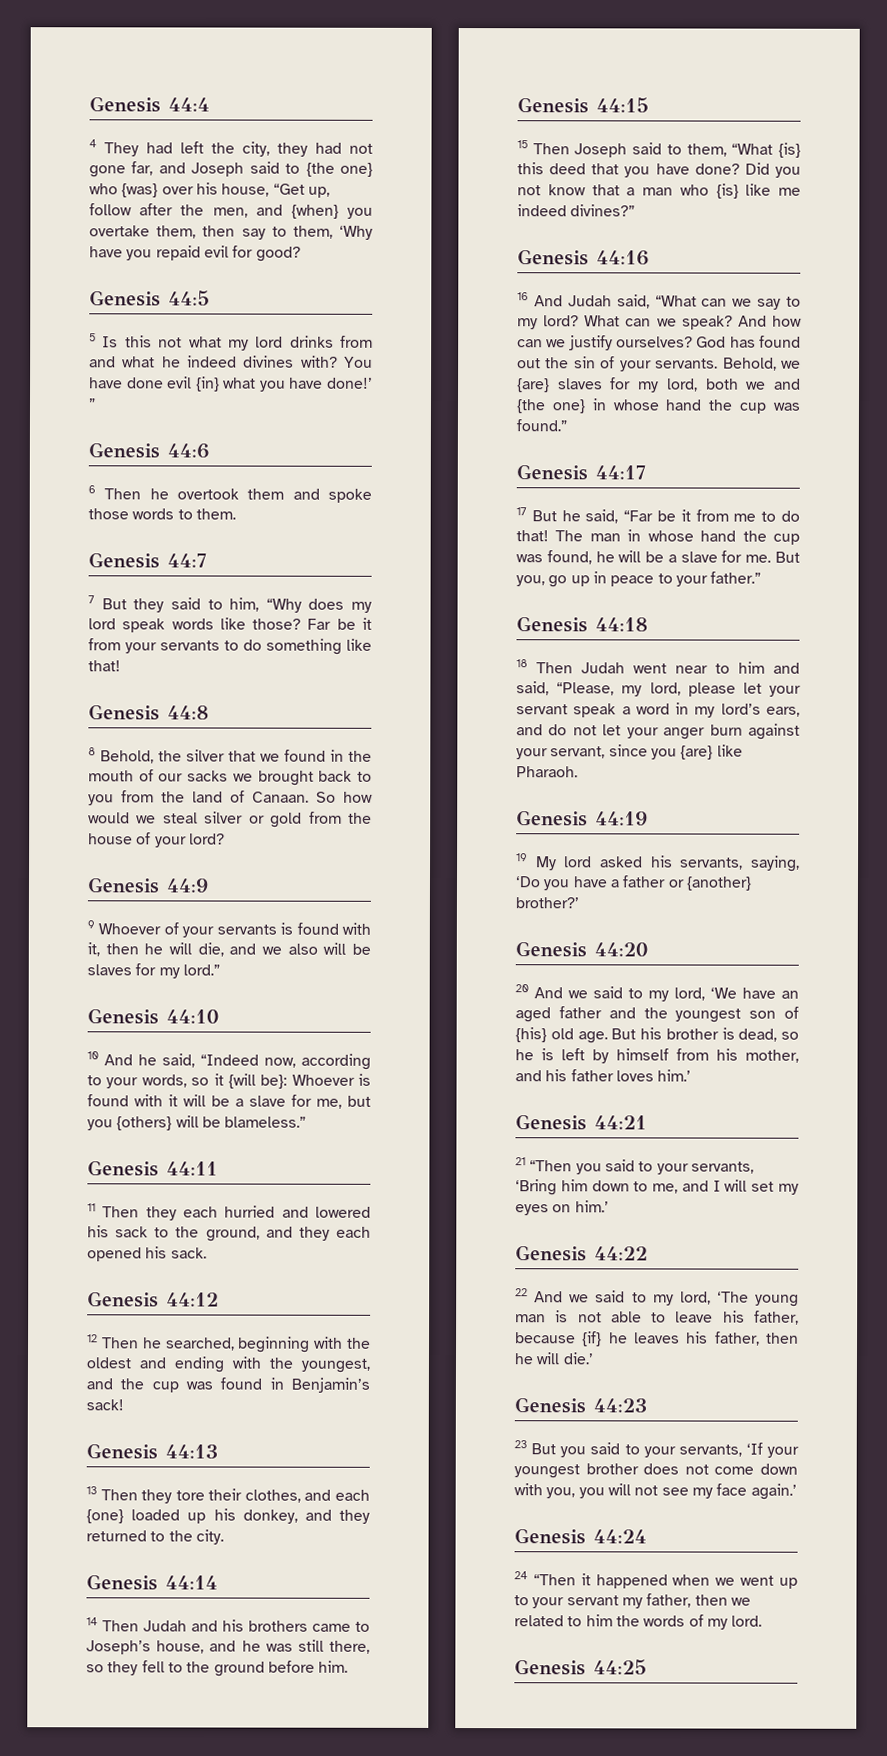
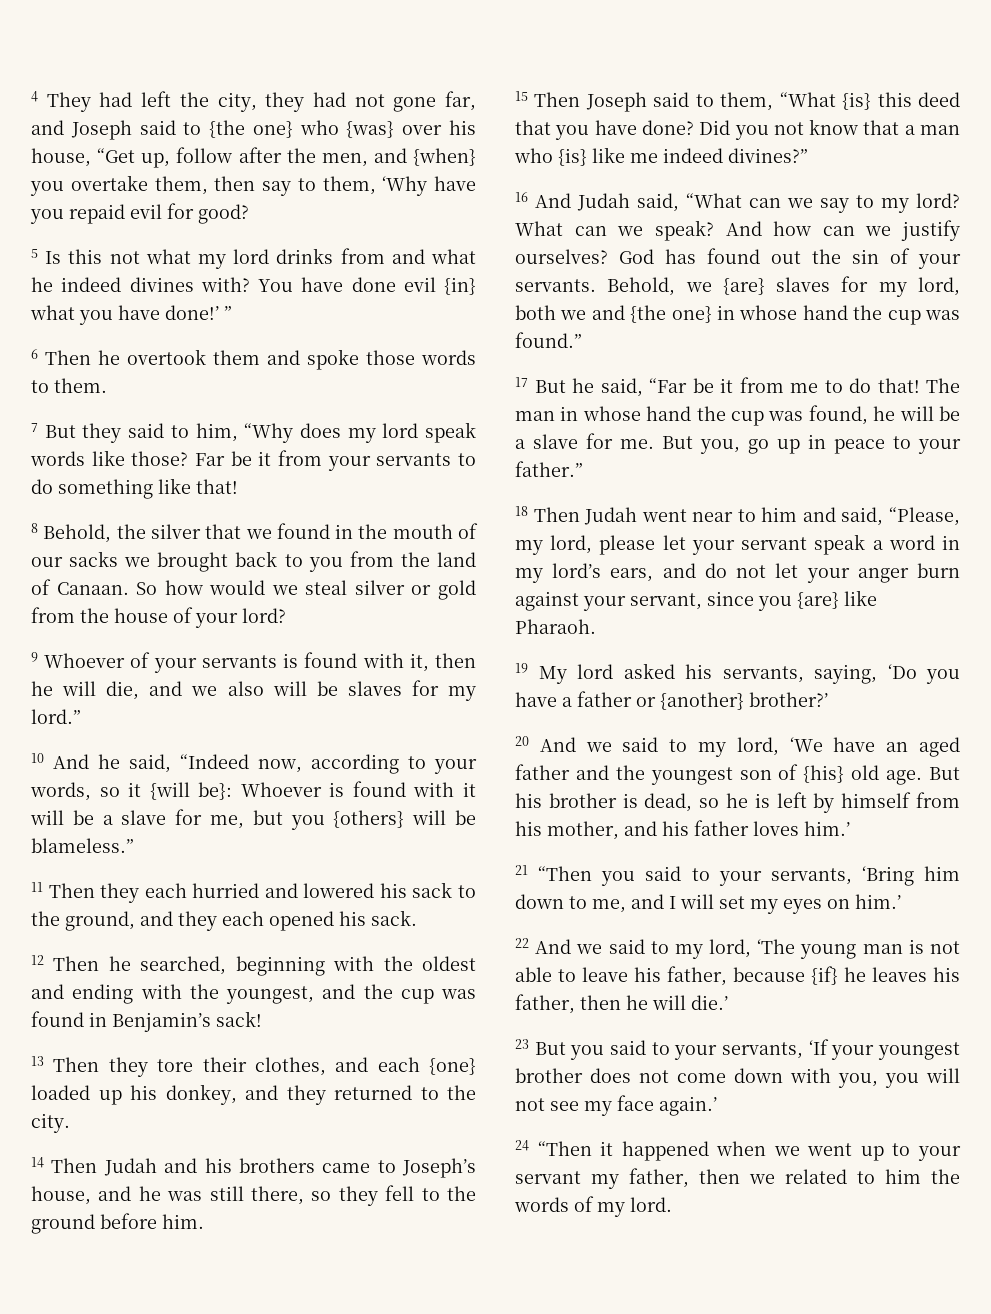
[89,96,210,113] Genesis 44:4 // -> (31, 96) none
[89,290,210,307] // Genesis 44:5 -> (249, 214) none
[88,442,210,459] // Genesis 44:6 -> (232, 313) none
[88,552,207,569] // Genesis 44:7 -> (107, 385) none
[88,704,209,721] // Genesis 44:8 -> (238, 486) none
[87,877,208,894] // Genesis 44:9 -> (286, 615) none
[87,1008,219,1025] // Genesis 44:10 -> (81, 716) none
[87,1160,218,1177] // Genesis 44:11 -> (134, 845) none
[87,1291,219,1308] // Genesis 44:12 -> (417, 918) none
[86,1443,218,1460] // Genesis 44:13 -> (262, 1019) none
[86,1574,218,1591] // Genesis 44:14 -> (70, 1123) none
[517,97,649,114] // Genesis 44:15 -> (204, 1221) none
[517,249,650,266] // Genesis 44:16 -> (808, 155) none
[516,464,646,481] // Genesis 44:17 -> (582, 340) none
[516,616,648,633] // Genesis 44:18 -> (583, 469) none
[516,810,648,827] // Genesis 44:19 -> (596, 626) none
[515,941,648,958] // Genesis 44:20 -> (828, 699) none
[515,1114,647,1131] // Genesis 44:21 -> (850, 828) none
[515,1245,648,1262] // Genesis 44:22 -> (901, 901) none
[514,1397,647,1414] // Genesis 44:23 -> (728, 1002) none
[514,1528,647,1545] // Genesis 44:24 -> (717, 1106) none
[514,1659,647,1676] // Genesis 44:25 -> (672, 1204) none

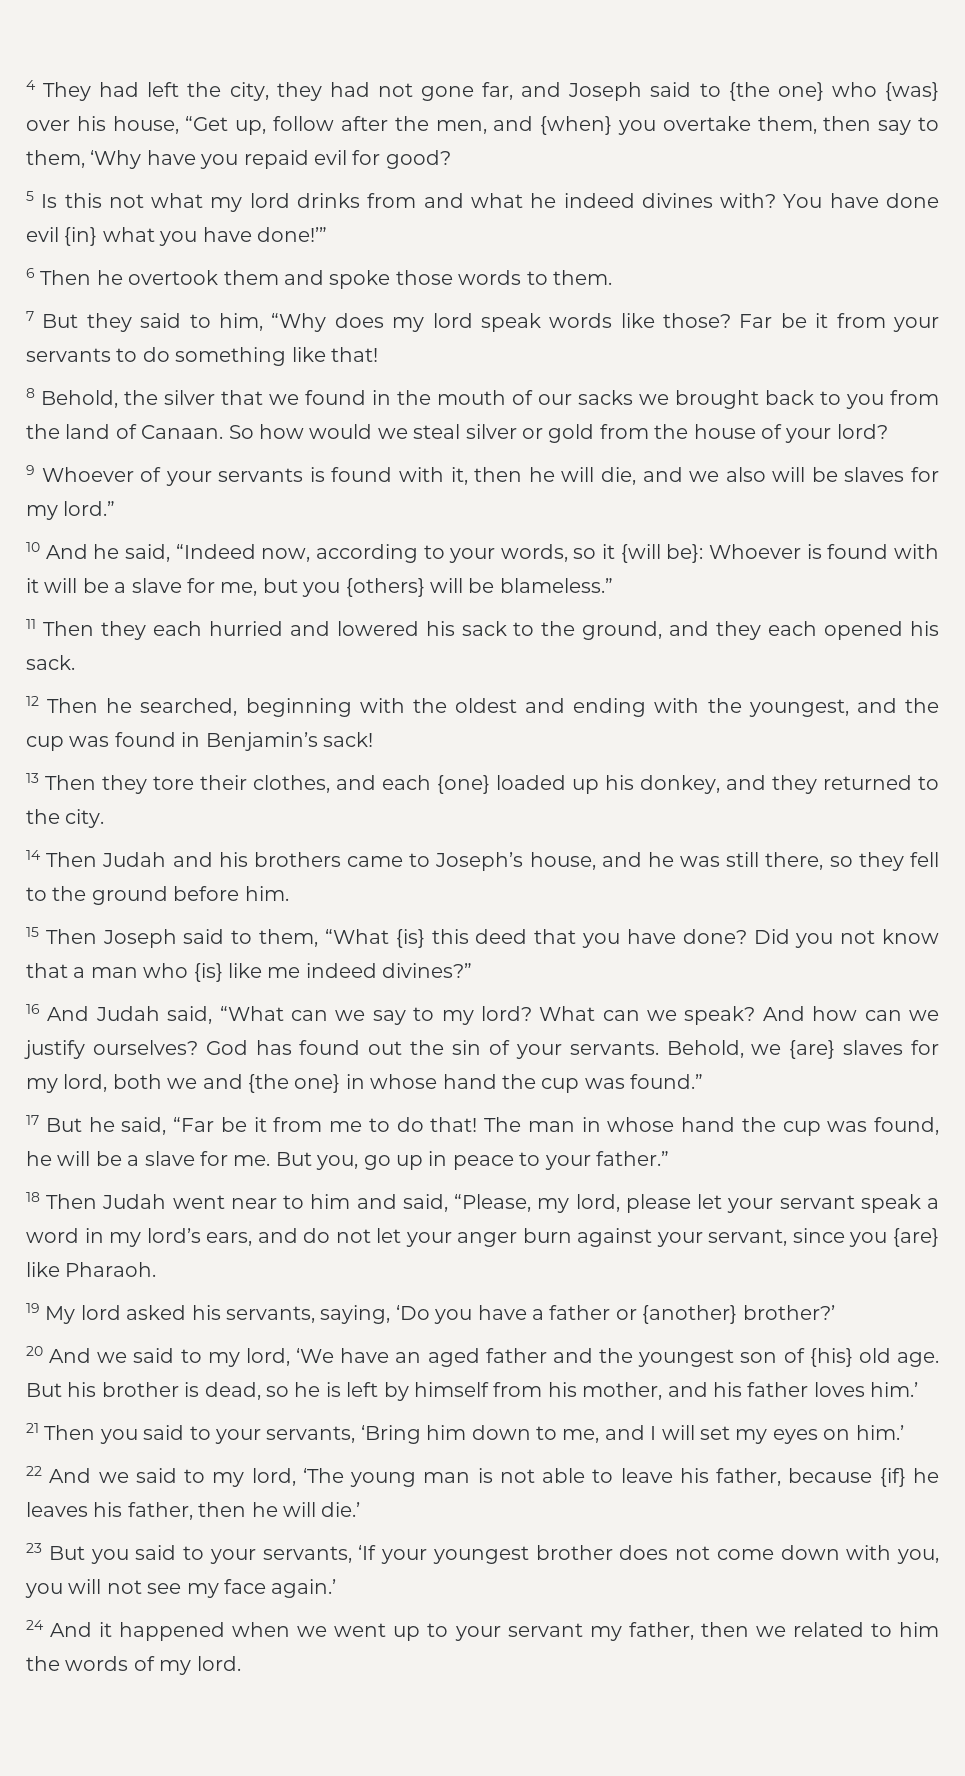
[165,305,232,320] done!’ ” -> [257,227,327,242] done!’”
[538,866,593,881] “Then -> [44,1425,96,1440] Then
[537,1141,592,1156] “Then -> [50,1622,93,1637] And

